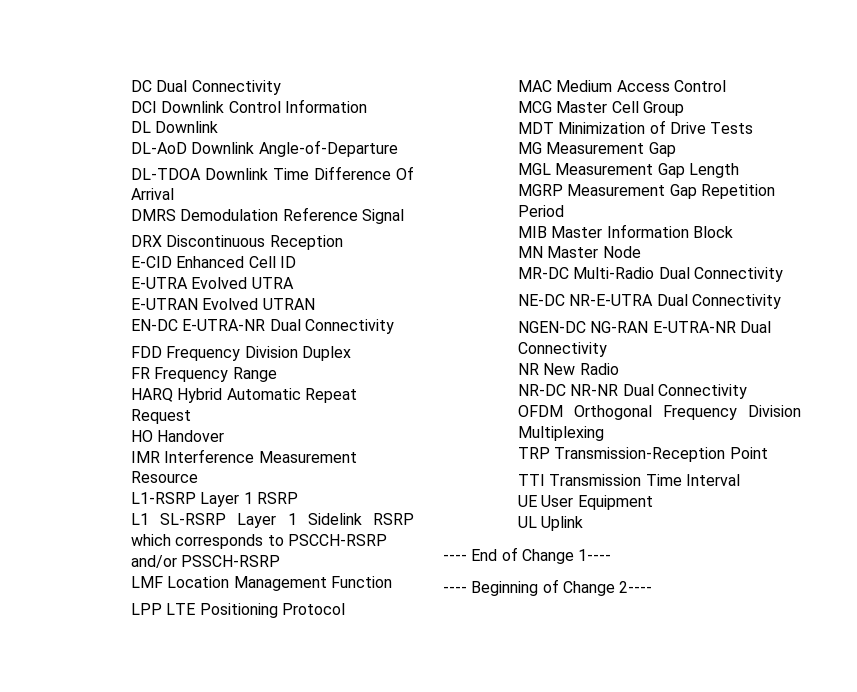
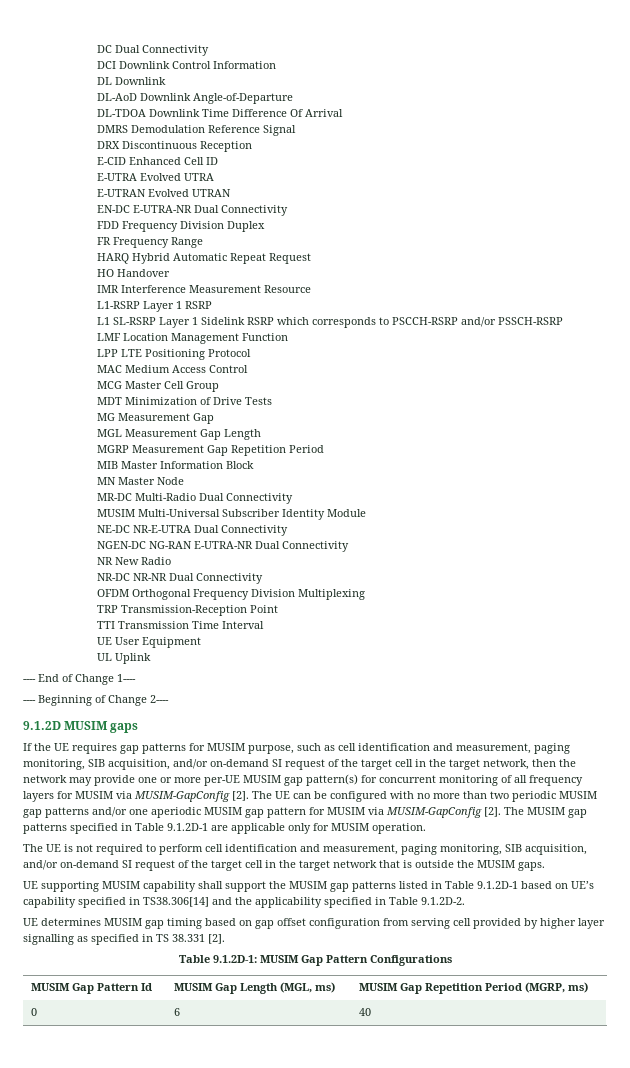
(783, 274) none -> [97,509,367,520] // MUSIM Multi-Universal Subscriber Identity Module
(653, 587) none -> [23,721,139,733] [23,743,570,754] [23,759,576,770] [23,774,583,786] [23,791,597,802] [23,807,587,818] [23,823,426,834] [23,844,587,855] [23,860,545,871] [23,881,594,892] [23,897,465,908] [23,918,605,929] [23,934,225,945] [178,955,452,966] [31,983,153,994] [174,982,336,994] [359,982,589,994] [31,1008,38,1016] [174,1008,181,1016] [359,1008,372,1016] // 9.1.2D MUSIM gaps // If the UE requires gap patterns for MUSIM purpose, such as cell identification and measurement, paging monitoring, SIB acquisition, and/or on-demand SI request of the target cell in the target network, then the network may provide one or more per-UE MUSIM gap pattern(s) for concurrent monitoring of all frequency layers for MUSIM via MUSIM-GapConfig [2]. The UE can be configured with no more than two periodic MUSIM gap patterns and/or one aperiodic MUSIM gap pattern for MUSIM via MUSIM-GapConfig [2]. The MUSIM gap patterns specified in Table 9.1.2D-1 are applicable only for MUSIM operation. // The UE is not required to perform cell identification and measurement, paging monitoring, SIB acquisition, and/or on-demand SI request of the target cell in the target network that is outside the MUSIM gaps. // UE supporting MUSIM capability shall support the MUSIM gap patterns listed in Table 9.1.2D-1 based on UE’s capability specified in TS38.306[14] and the applicability specified in Table 9.1.2D-2. // UE determines MUSIM gap timing based on gap offset configuration from serving cell provided by higher layer signalling as specified in TS 38.331 [2]. // Table 9.1.2D-1: MUSIM Gap Pattern Configurations // MUSIM Gap Pattern Id | MUSIM Gap Length (MGL, ms) | MUSIM Gap Repetition Period (MGRP, ms) // 0 | 6 | 40

